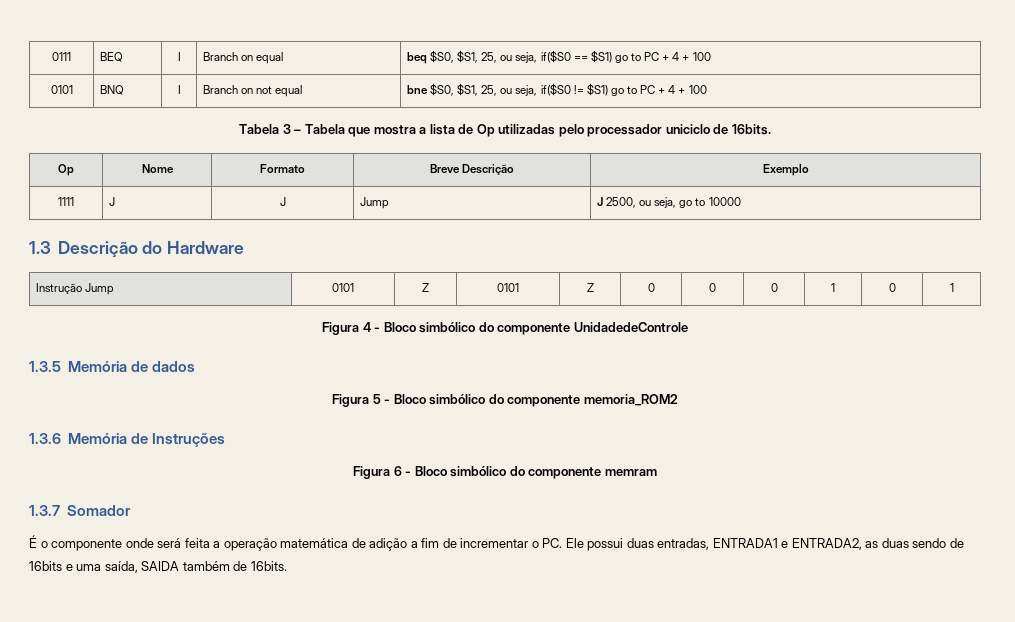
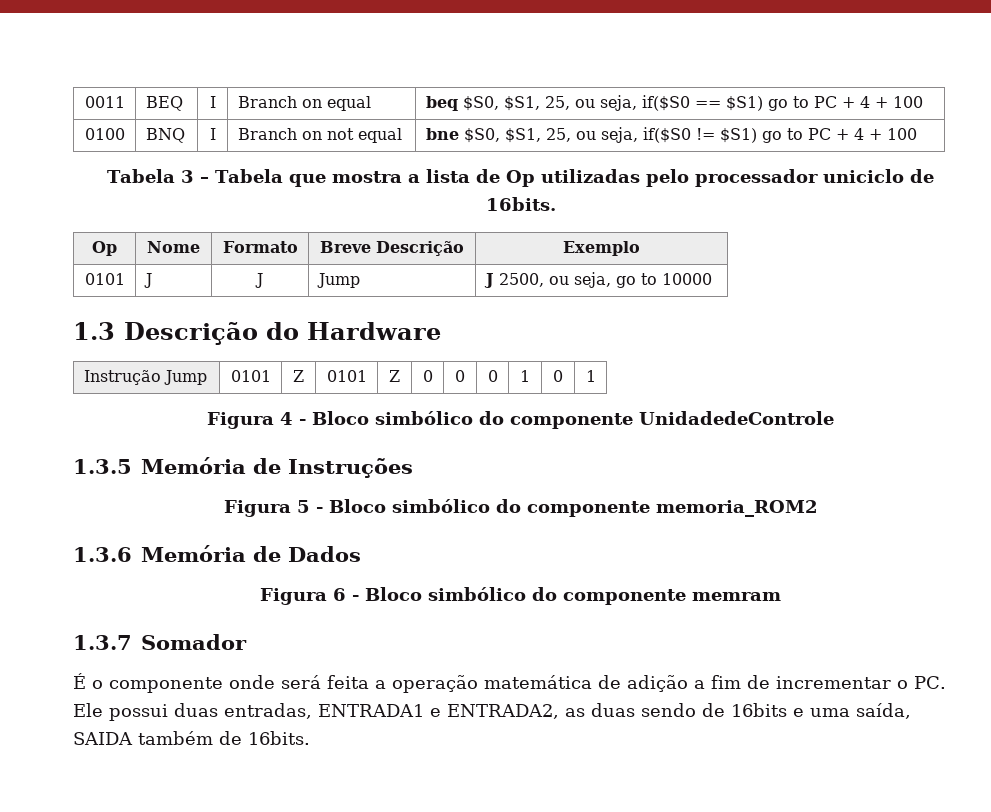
[52,52,71,61] 0111 -> [84,96,125,108] 0011
[50,85,73,94] 0101 -> [84,128,125,140] 0100
[58,197,74,206] 1111 -> [84,273,125,285] 0101
[151,361,195,372] dados -> [288,458,413,478] Instruções
[151,433,225,447] Instruções -> [288,546,361,562] Dados

